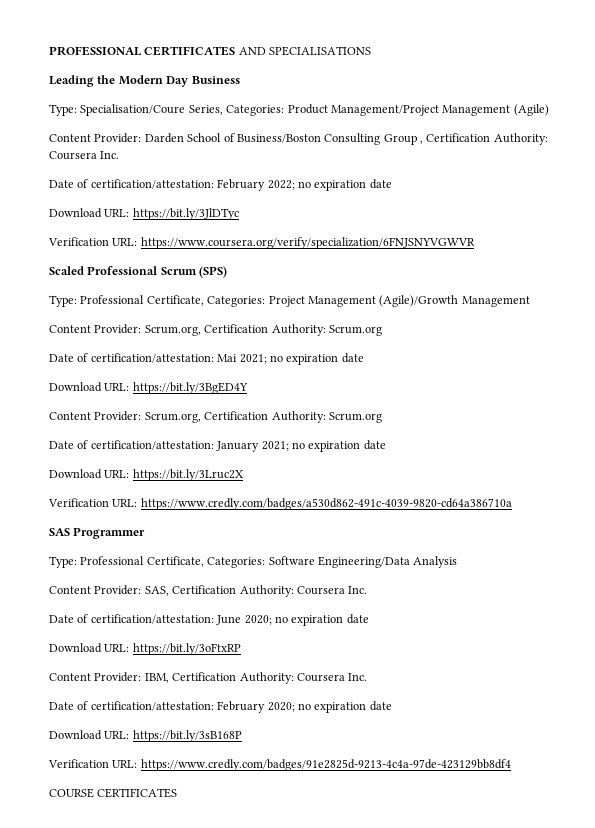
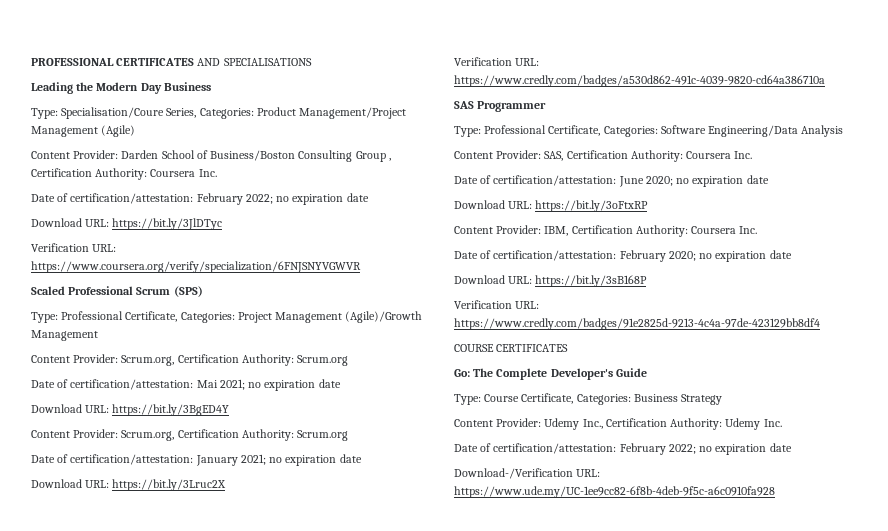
(178, 793) none -> [454,368,647,380] [454,393,723,405] [454,418,782,430] [454,443,792,455] [454,468,601,479] [454,486,775,498] // Go: The Complete Developer's Guide // Type: Course Certificate, Categories: Business Strategy // Content Provider: Udemy Inc., Certification Authority: Udemy Inc. // Date of certification/attestation: February 2022; no expiration date // Download-/Verification URL: https://www.ude.my/UC-1ee9cc82-6f8b-4deb-9f5c-a6c0910fa928

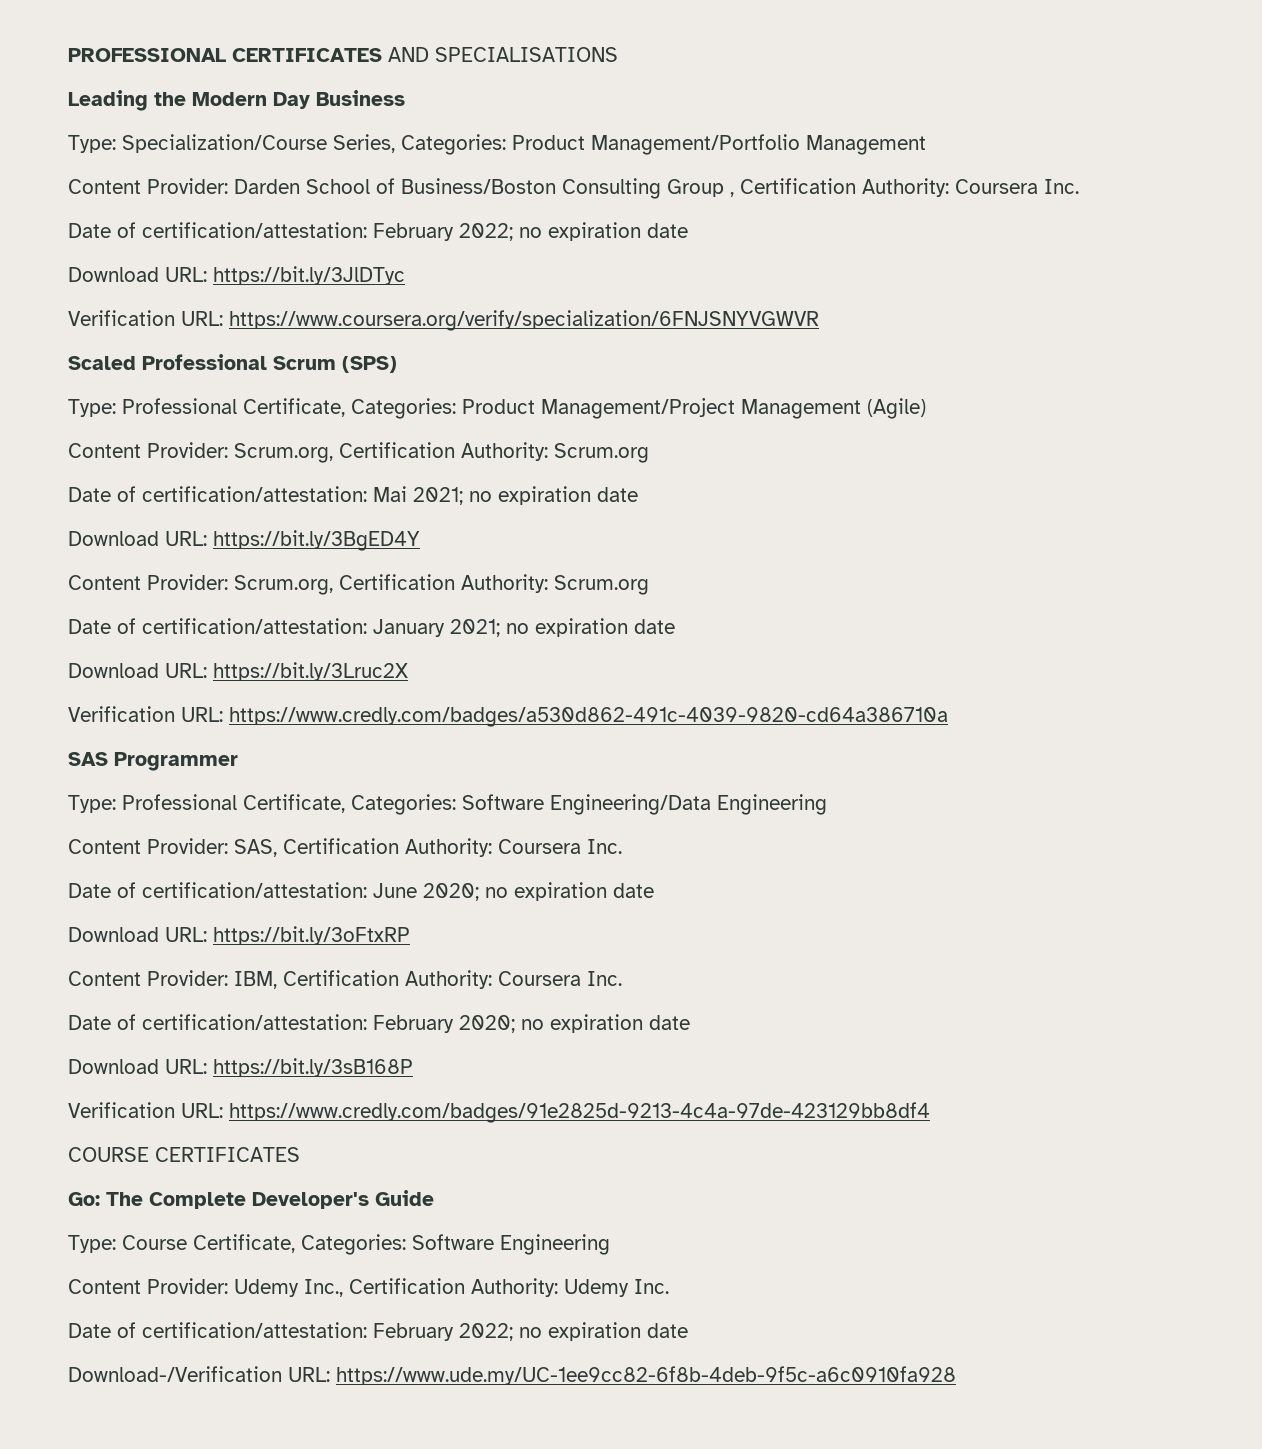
[61,107,165,119] Specialisation/Coure -> [122,134,327,153] Specialization/Course
[299,107,407,119] [31,125,136,137] Management/Project Management (Agile) -> [591,134,926,155] Management/Portfolio Management
[237,311,423,323] [31,330,98,341] Project Management (Agile)/Growth Management -> [462,398,926,419] Product Management/Project Management (Agile)
[801,125,844,137] Analysis -> [717,794,827,815] Engineering
[633,394,723,405] Business Strategy -> [412,1234,610,1255] Software Engineering

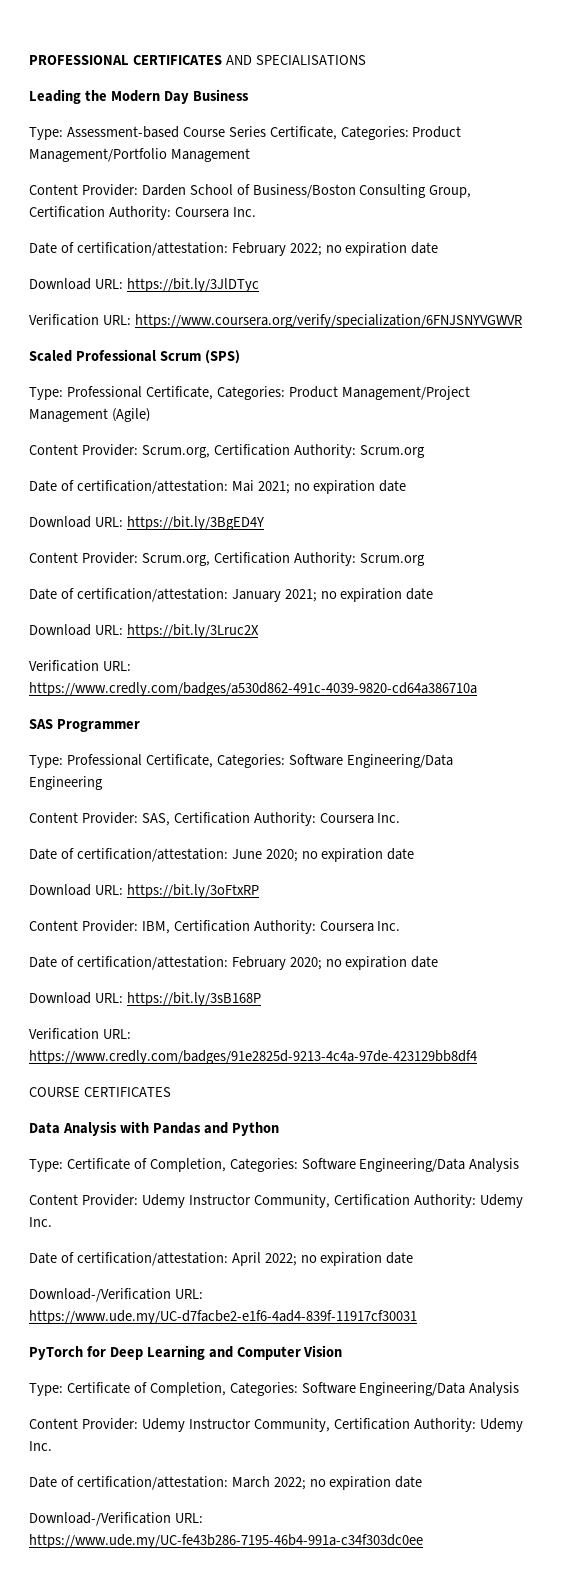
[122,134,395,153] Specialization/Course Series, -> [66,126,337,140] Assessment-based Course Series Certificate,
[667,179,734,197] Group , -> [429,185,472,198] Group,
[68,1190,434,1209] [68,1234,610,1255] [68,1278,669,1297] [68,1322,688,1341] [68,1366,956,1385] Go: The Complete Developer's Guide // Type: Course Certificate, Categories: Software Engineering // Content Provider: Udemy Inc., Certification Authority: Udemy Inc. // Date of certification/attestation: February 2022; no expiration date // Download-/Verification URL: https://www.ude.my/UC-1ee9cc82-6f8b-4deb-9f5c-a6c0910fa928 -> [29,1121,279,1136] [29,1158,520,1172] [29,1194,523,1208] [29,1217,52,1227] [29,1252,414,1266] [29,1288,203,1302] [29,1310,417,1324] [29,1345,343,1360] [29,1382,520,1396] [29,1418,523,1432] [29,1441,52,1451] [29,1476,423,1490] [29,1512,203,1526] [29,1534,423,1548] Data Analysis with Pandas and Python // Type: Certificate of Completion, Categories: Software Engineering/Data Analysis // Content Provider: Udemy Instructor Community, Certification Authority: Udemy Inc. // Date of certification/attestation: April 2022; no expiration date // Download-/Verification URL: https://www.ude.my/UC-d7facbe2-e1f6-4ad4-839f-11917cf30031 // PyTorch for Deep Learning and Computer Vision // Type: Certificate of Completion, Categories: Software Engineering/Data Analysis // Content Provider: Udemy Instructor Community, Certification Authority: Udemy Inc. // Date of certification/attestation: March 2022; no expiration date // Download-/Verification URL: https://www.ude.my/UC-fe43b286-7195-46b4-991a-c34f303dc0ee

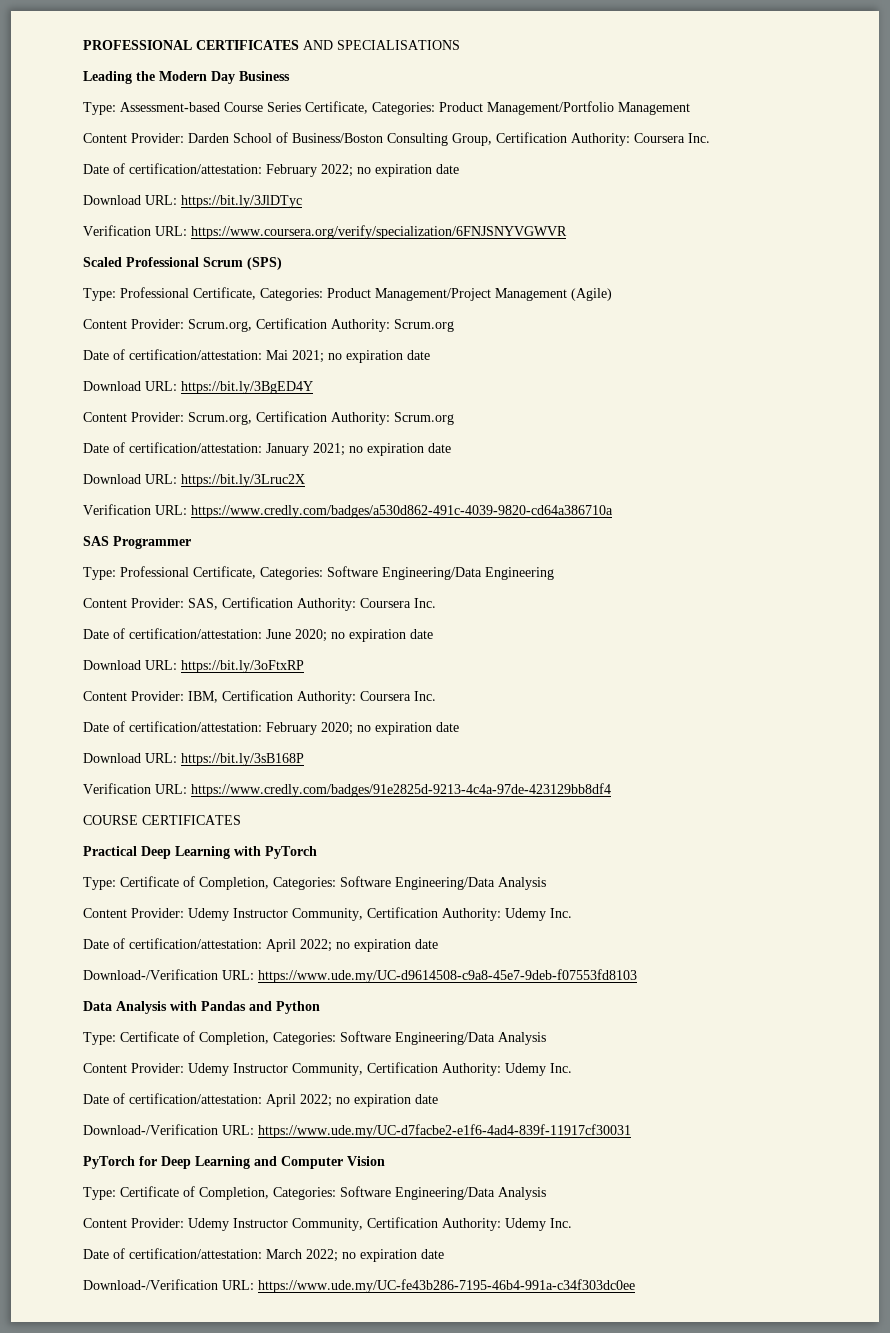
(171, 1092) none -> [83,846,317,859] [83,876,546,890] [83,907,572,921] [83,938,438,952] [83,969,637,983] // Practical Deep Learning with PyTorch // Type: Certificate of Completion, Categories: Software Engineering/Data Analysis // Content Provider: Udemy Instructor Community, Certification Authority: Udemy Inc. // Date of certification/attestation: April 2022; no expiration date // Download-/Verification URL: https://www.ude.my/UC-d9614508-c9a8-45e7-9deb-f07553fd8103

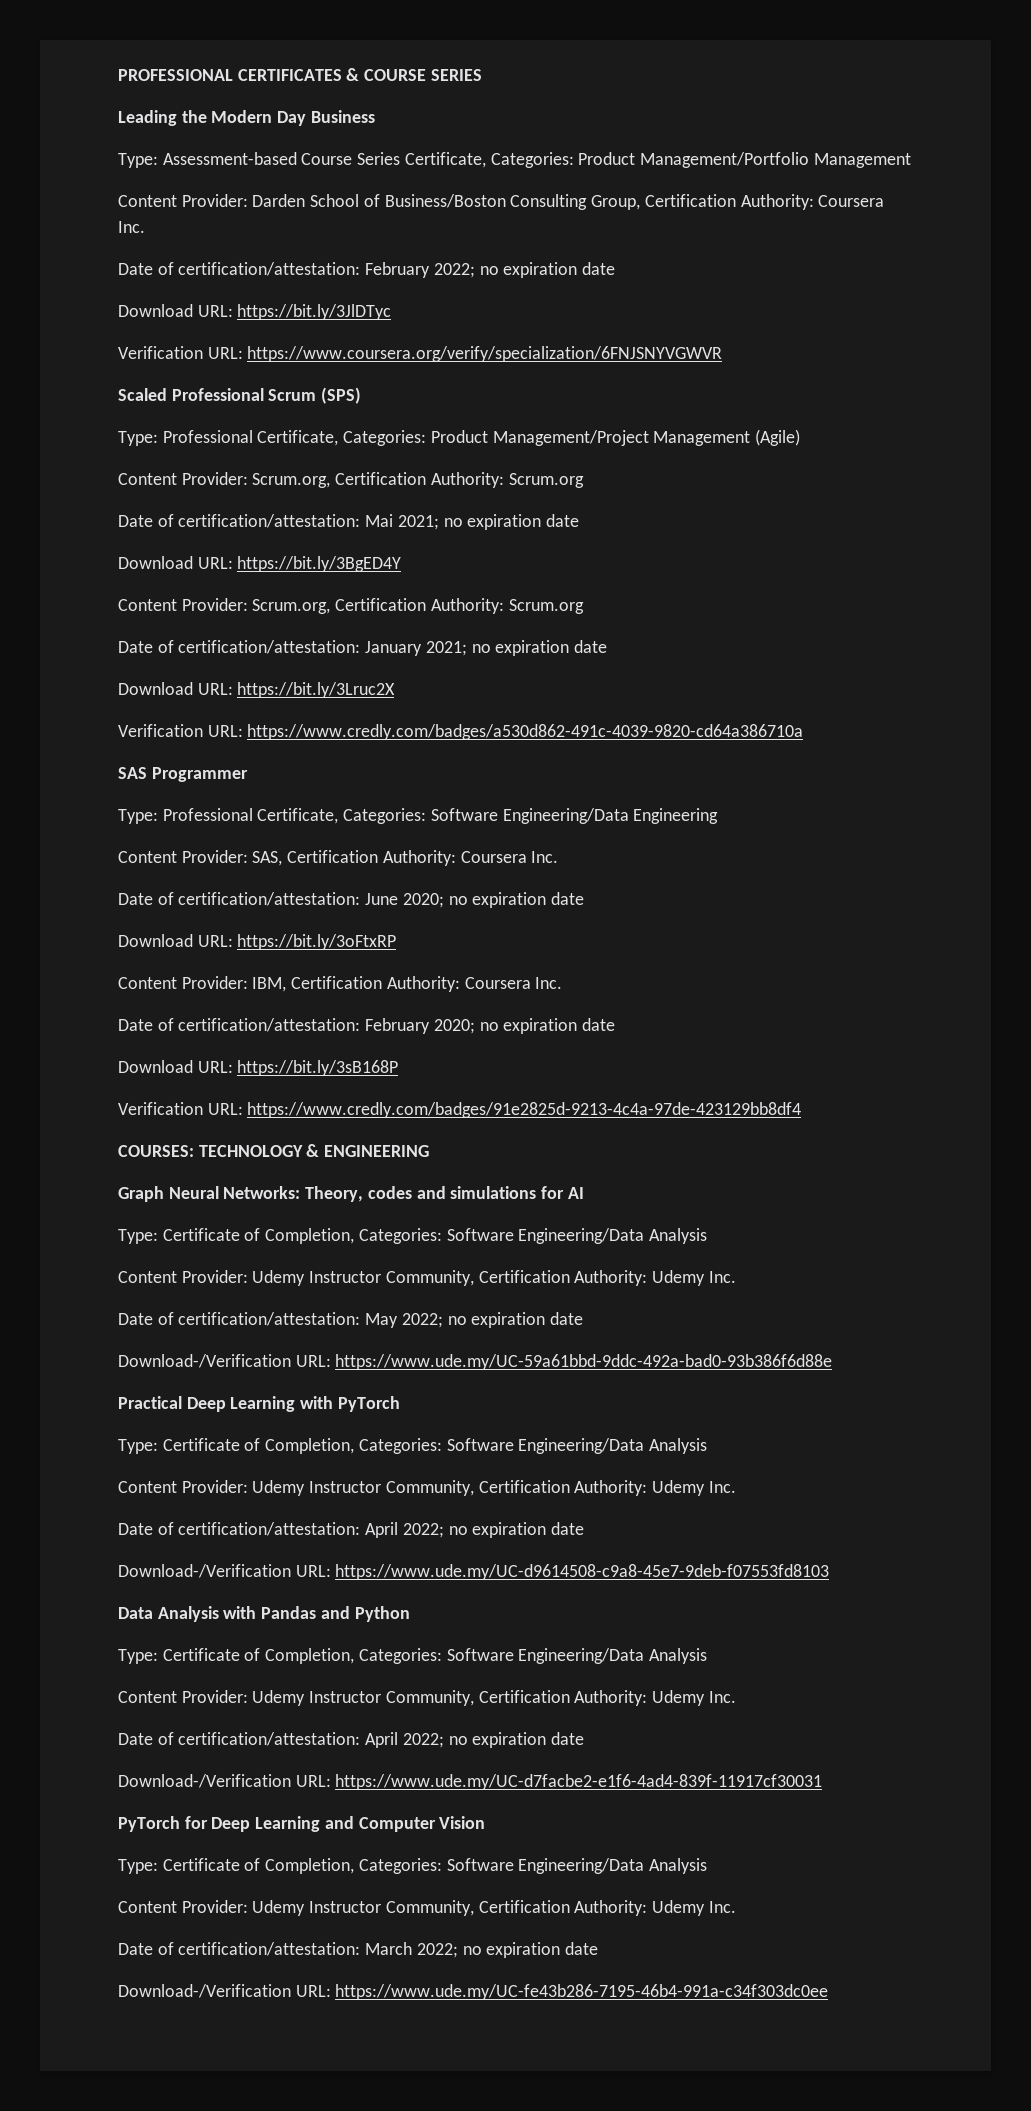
[303,40,460,50] AND SPECIALISATIONS -> [346,68,482,81] & COURSE SERIES
[83,815,241,825] COURSE CERTIFICATES -> [118,1144,430,1157] [118,1186,584,1202] [118,1228,708,1244] [118,1270,736,1286] [118,1312,584,1328] [118,1354,833,1370] COURSES: TECHNOLOGY & ENGINEERING // Graph Neural Networks: Theory, codes and simulations for AI // Type: Certificate of Completion, Categories: Software Engineering/Data Analysis // Content Provider: Udemy Instructor Community, Certification Authority: Udemy Inc. // Date of certification/attestation: May 2022; no expiration date // Download-/Verification URL: https://www.ude.my/UC-59a61bbd-9ddc-492a-bad0-93b386f6d88e

